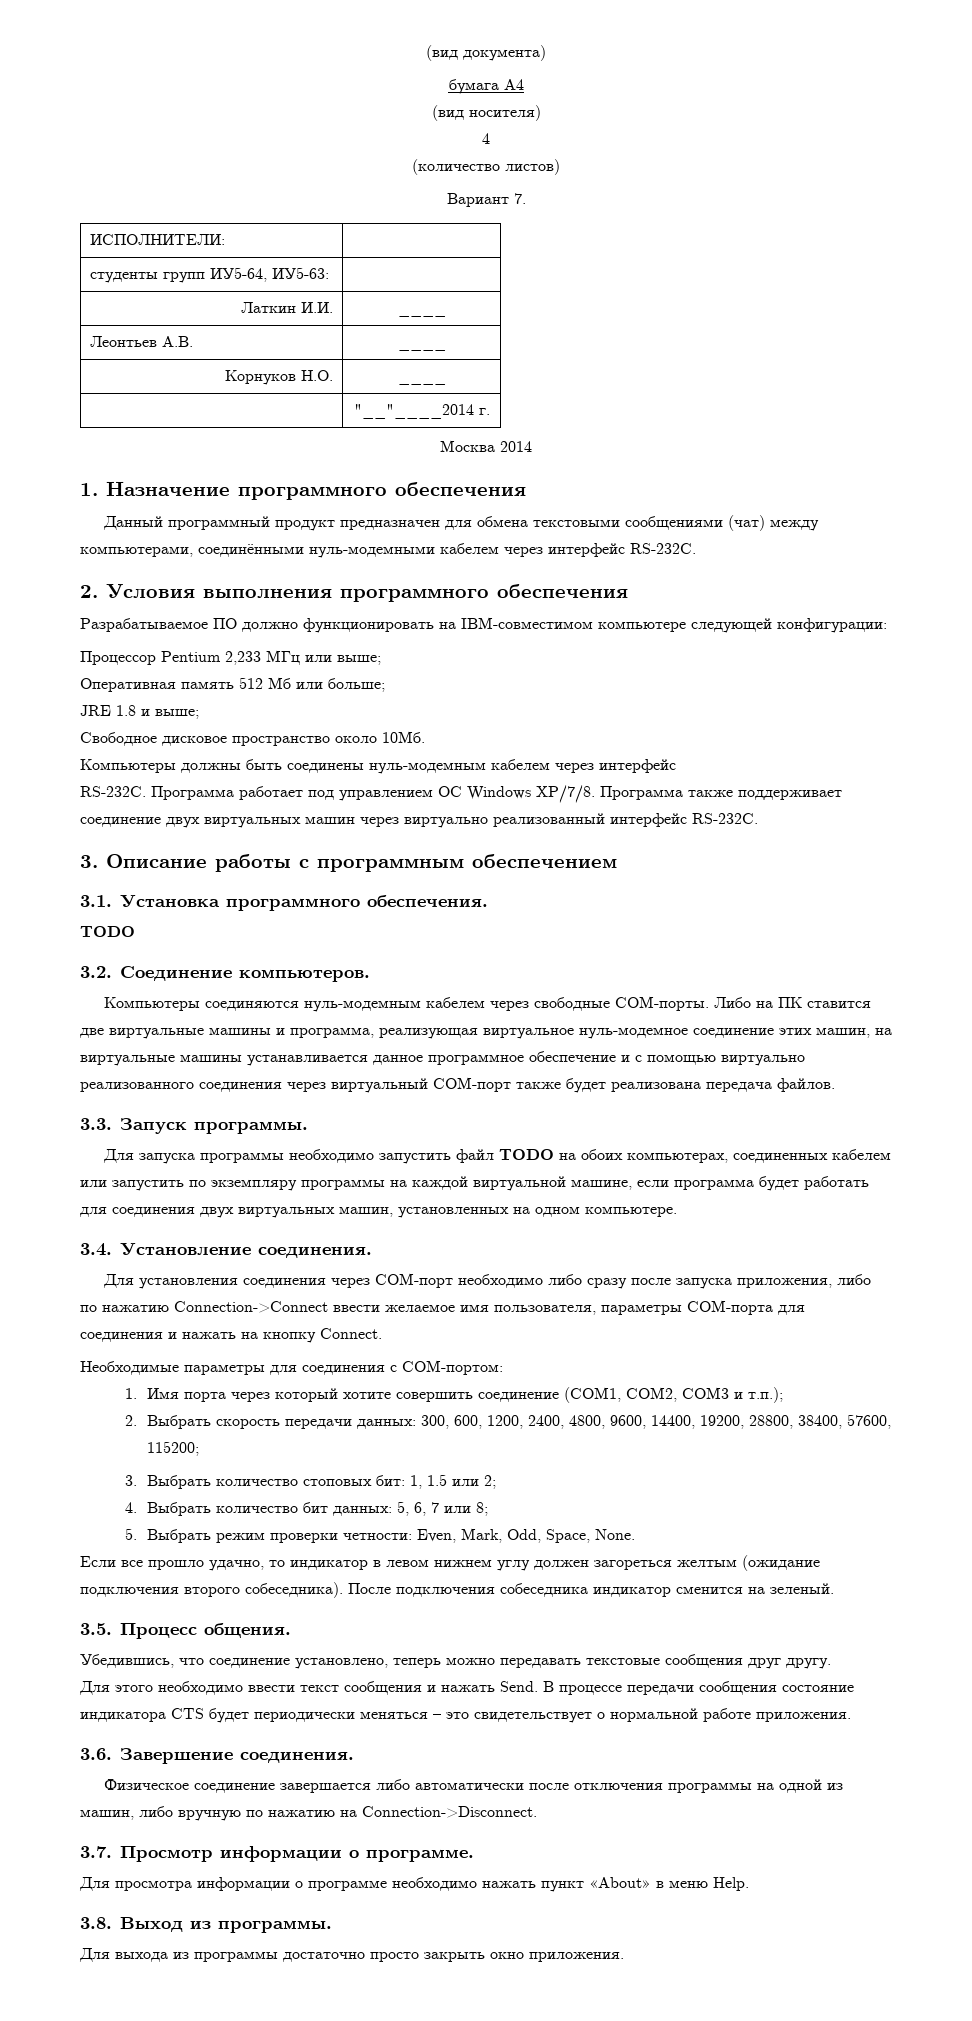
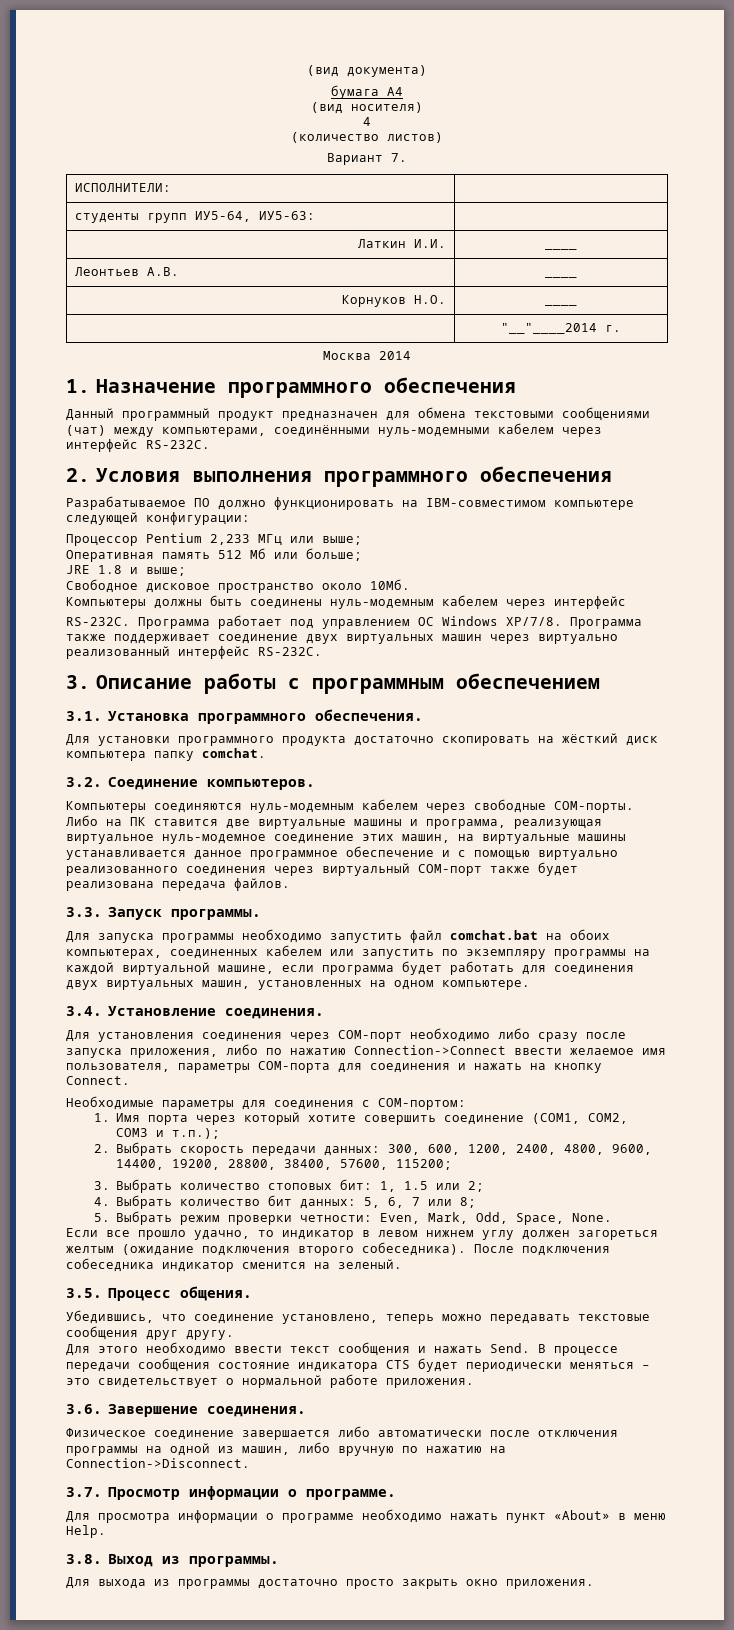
[80,926,135,937] TODO -> [66,733,658,746] [66,748,266,761] Для установки программного продукта достаточно скопировать на жёсткий диск компьютера папку comchat.
[499,1149,555,1160] TODO -> [450,930,538,940] comchat.bat

